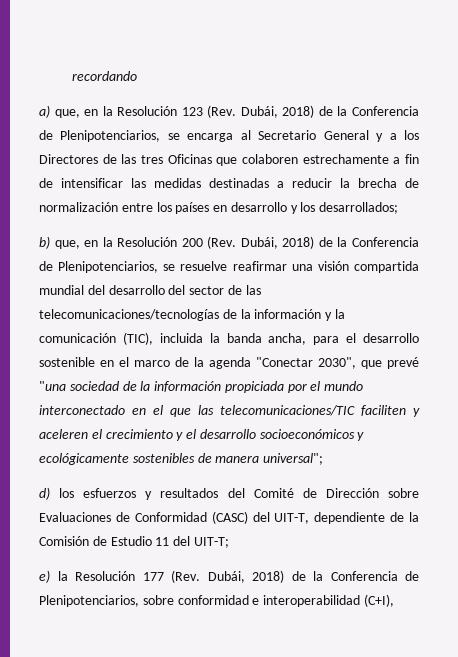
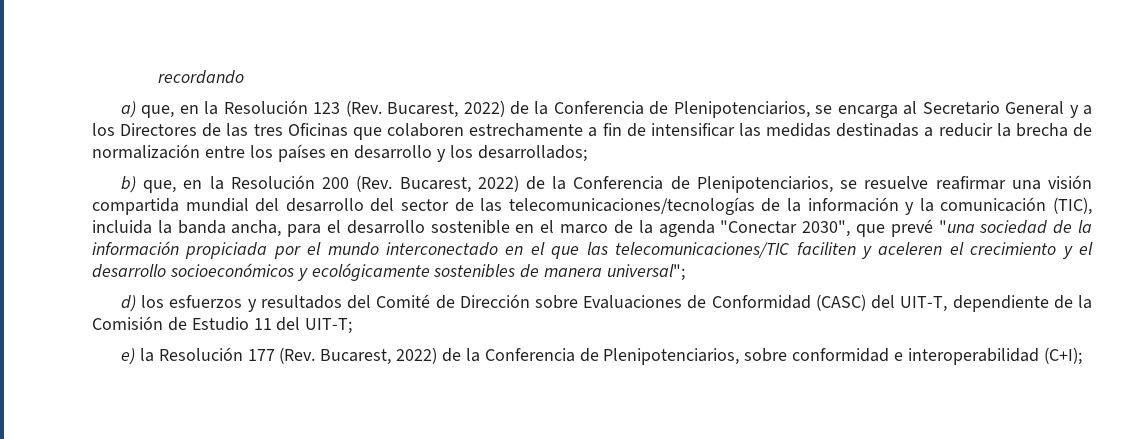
[240,105,315,118] Dubái, 2018) -> [387,100,505,118] Bucarest, 2022)
[240,236,315,249] Dubái, 2018) -> [399,175,519,193] Bucarest, 2022)
[207,570,284,583] Dubái, 2018) -> [320,347,438,365] Bucarest, 2022)
[363,594,394,607] (C+I), -> [1043,347,1082,365] (C+I);

